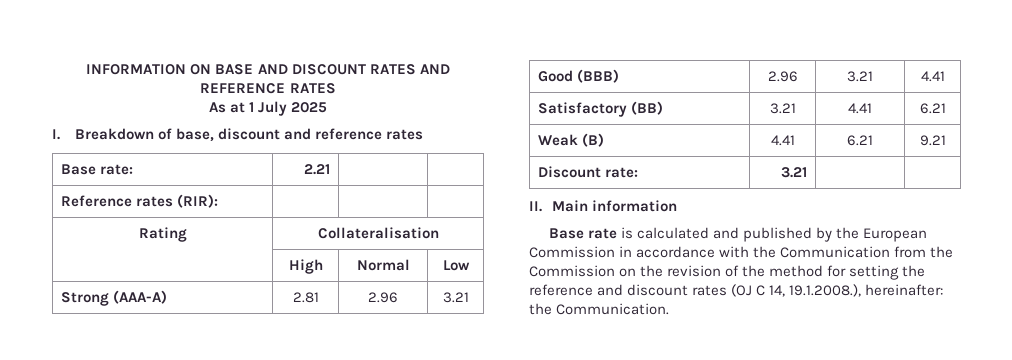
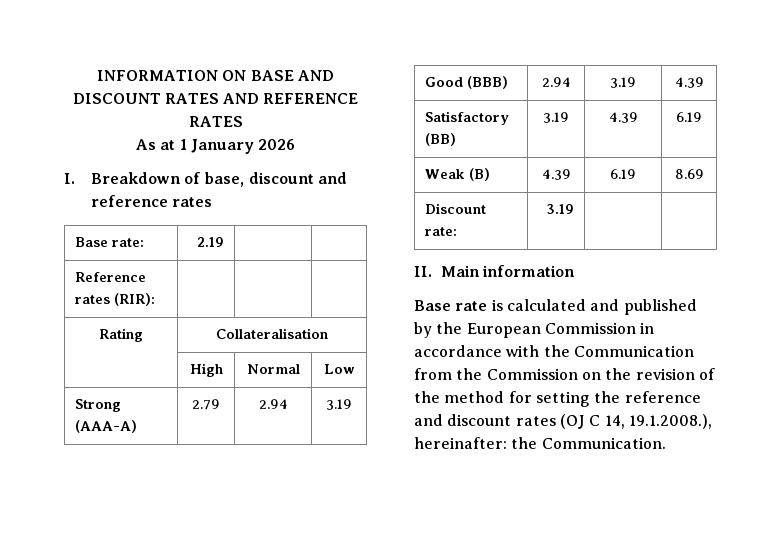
[258,101,328,116] July 2025 -> [190,139,296,154] January 2026
[303,164,330,175] 2.21 -> [196,237,224,247] 2.19
[292,292,319,303] [368,292,398,303] [442,292,469,303] 2.81 | 2.96 | 3.21 -> [192,399,220,410] [258,399,288,409] [326,399,352,410] 2.79 | 2.94 | 3.19
[767,71,798,82] [847,71,873,82] [920,71,945,82] 2.96 | 3.21 | 4.41 -> [541,77,571,87] [610,77,636,88] [674,77,704,88] 2.94 | 3.19 | 4.39
[769,103,796,114] [848,103,872,114] [919,103,946,114] 3.21 | 4.41 | 6.21 -> [543,112,569,123] [608,112,638,123] [676,112,702,122] 3.19 | 4.39 | 6.19
[770,135,795,146] [847,135,873,146] [919,135,946,146] 4.41 | 6.21 | 9.21 -> [541,169,571,180] [610,169,636,179] [674,169,704,179] 4.39 | 6.19 | 8.69
[780,167,807,178] 3.21 -> [545,204,574,214] 3.19

